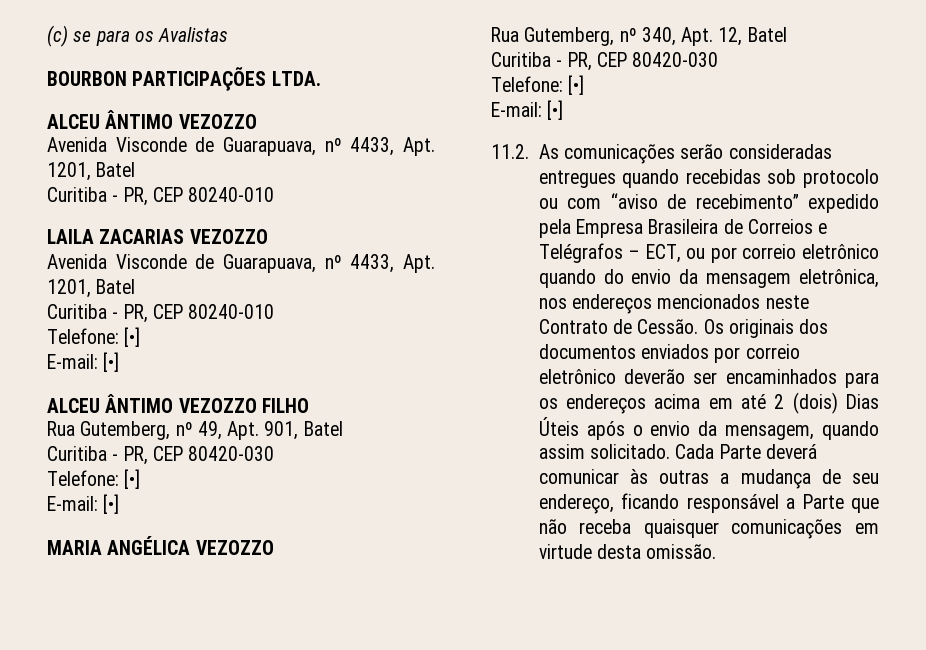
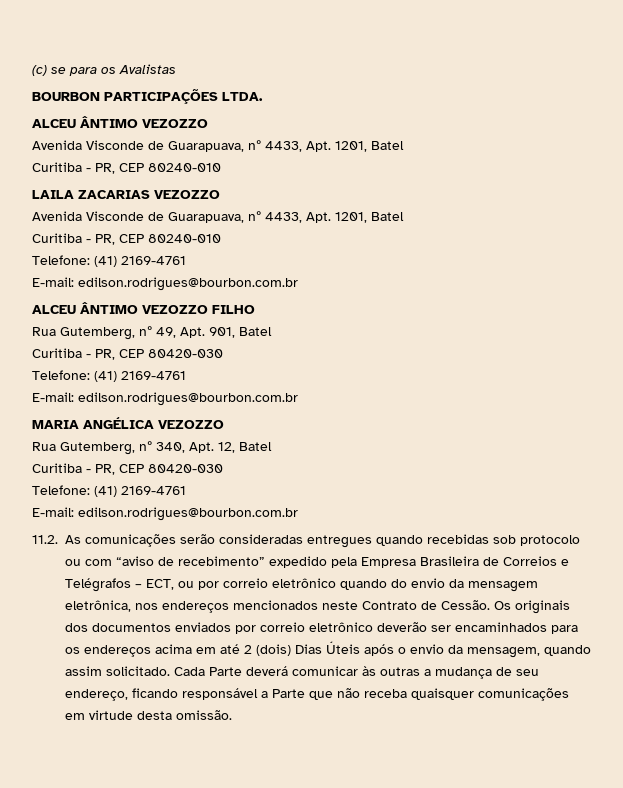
[124,327,141,347] [47,352,120,372] [•] // E-mail: [•] -> [94,256,186,267] [32,277,298,291] (41) 2169-4761 // E-mail: edilson.rodrigues@bourbon.com.br
[124,469,141,489] [47,494,120,514] [•] // E-mail: [•] -> [94,371,186,382] [32,392,298,406] (41) 2169-4761 // E-mail: edilson.rodrigues@bourbon.com.br
[568,75,585,95] [491,100,564,120] [•] // E-mail: [•] -> [94,486,186,497] [32,507,298,521] (41) 2169-4761 // E-mail: edilson.rodrigues@bourbon.com.br

